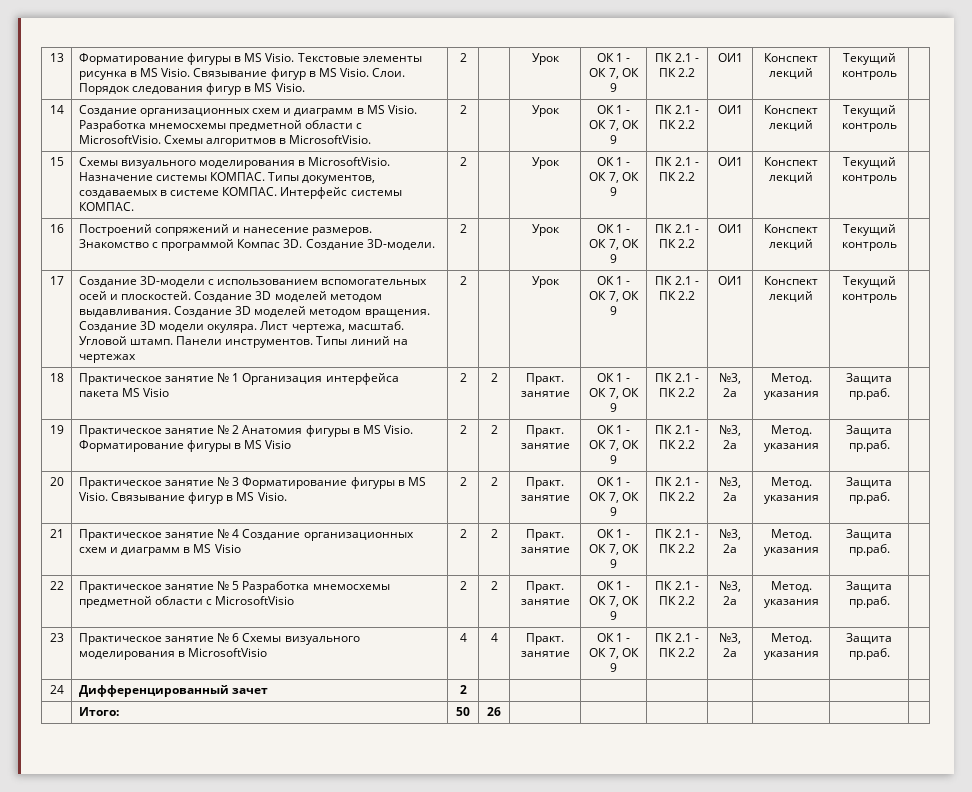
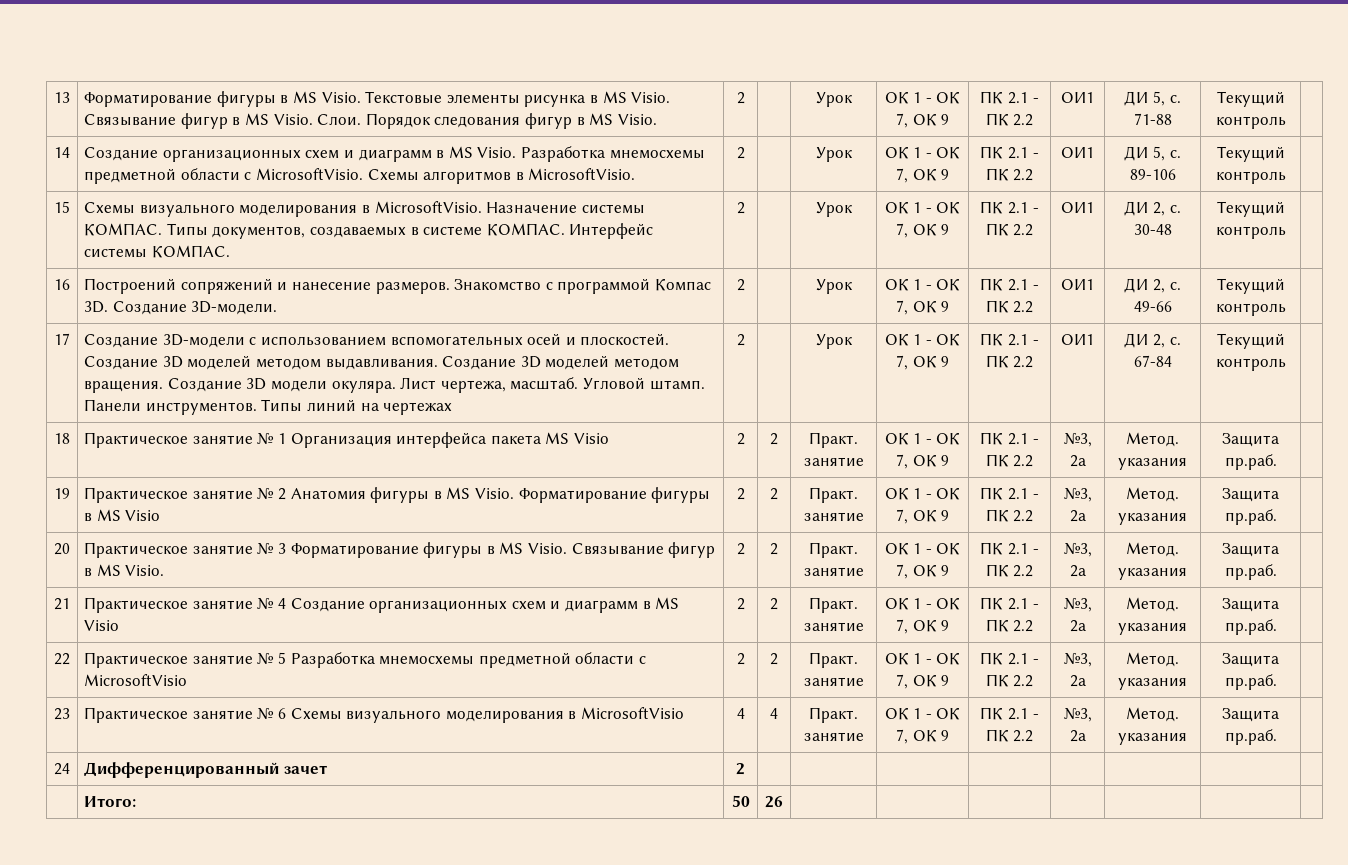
[764,53,818,62] [769,68,813,79] Конспект лекций -> [1124,91,1181,106] [1133,113,1172,125] ДИ 5, с. 71-88
[764,105,818,114] [769,120,813,131] Конспект лекций -> [1124,146,1181,161] [1129,169,1176,180] ДИ 5, с. 89-106
[764,157,818,166] [769,172,813,183] Конспект лекций -> [1124,201,1181,216] [1133,224,1172,235] ДИ 2, с. 30-48
[764,224,818,233] [769,239,813,250] Конспект лекций -> [1124,278,1181,293] [1133,301,1172,312] ДИ 2, с. 49-66
[764,276,818,285] [769,291,813,302] Конспект лекций -> [1124,333,1181,348] [1133,355,1172,367] ДИ 2, с. 67-84

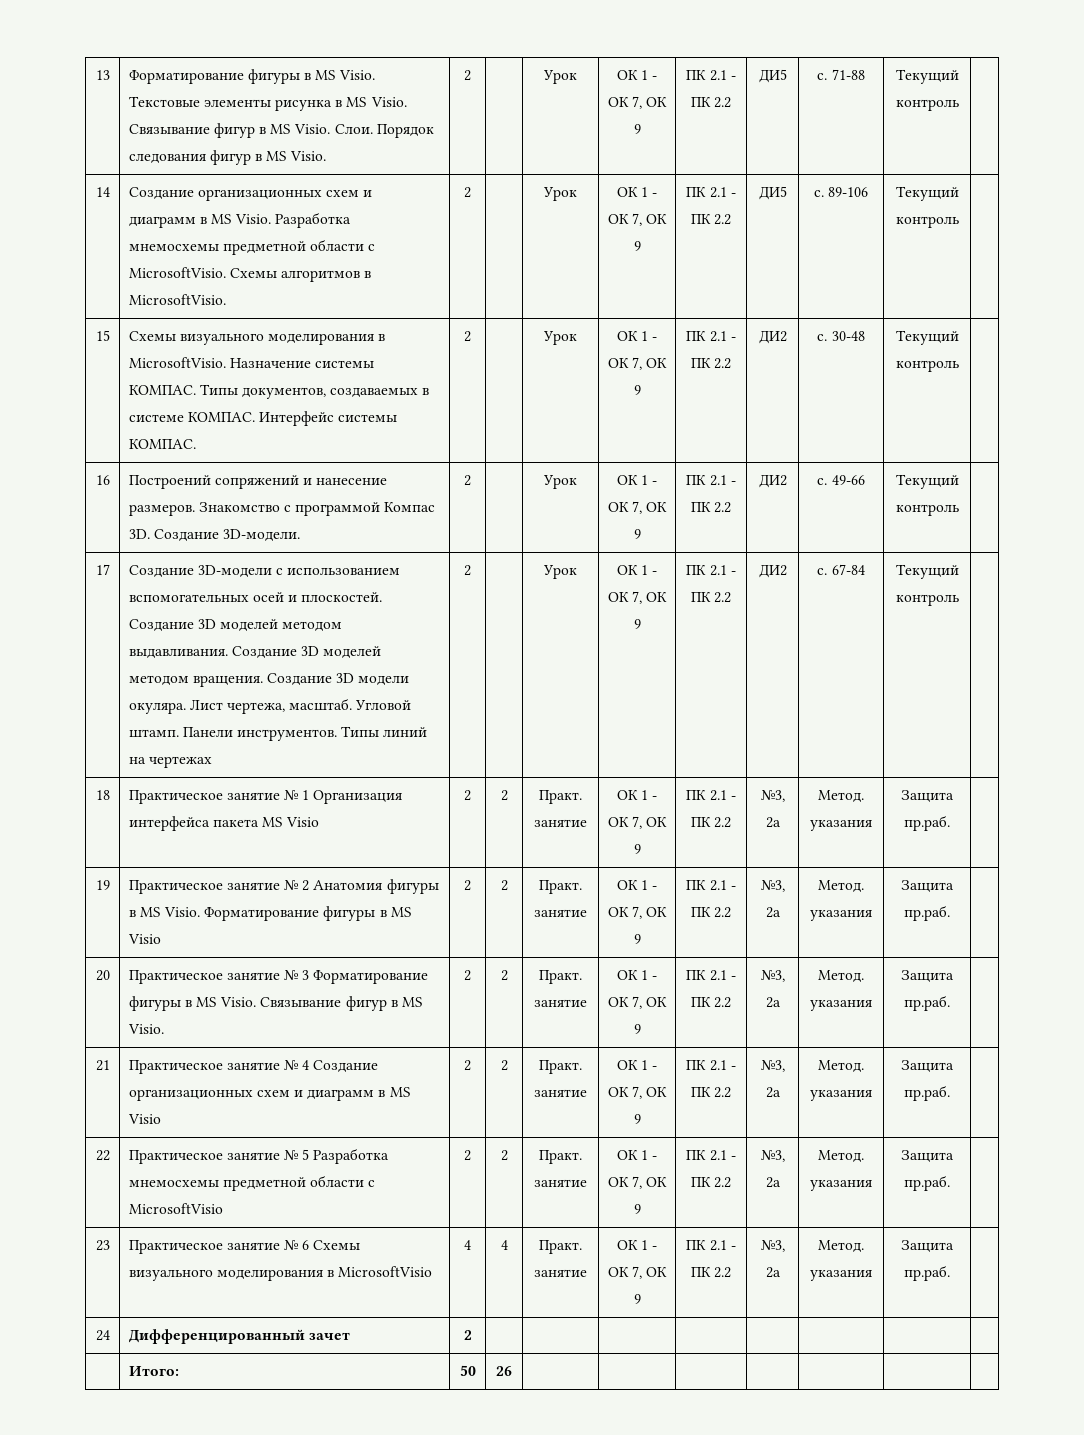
[1061,92,1094,103] [1124,91,1165,106] ОИ1 | ДИ 5, -> [758,69,787,83] ДИ5 |
[1061,147,1094,158] [1124,146,1165,161] ОИ1 | ДИ 5, -> [758,186,787,200] ДИ5 |
[1061,202,1094,213] [1124,201,1165,216] ОИ1 | ДИ 2, -> [758,330,787,344] ДИ2 |
[1061,279,1094,290] [1124,278,1165,293] ОИ1 | ДИ 2, -> [758,474,787,488] ДИ2 |
[1061,334,1094,345] [1124,333,1165,348] ОИ1 | ДИ 2, -> [758,564,787,578] ДИ2 |

